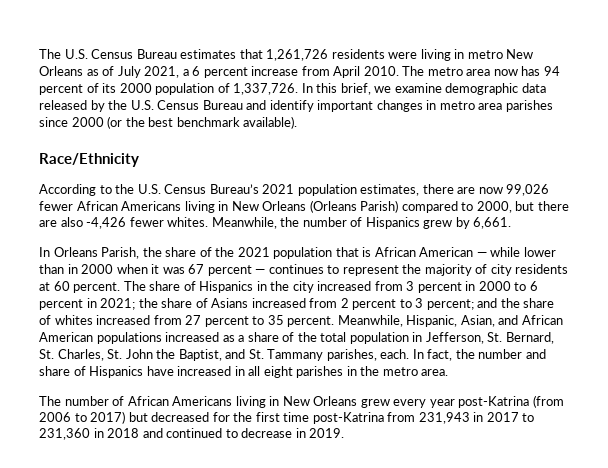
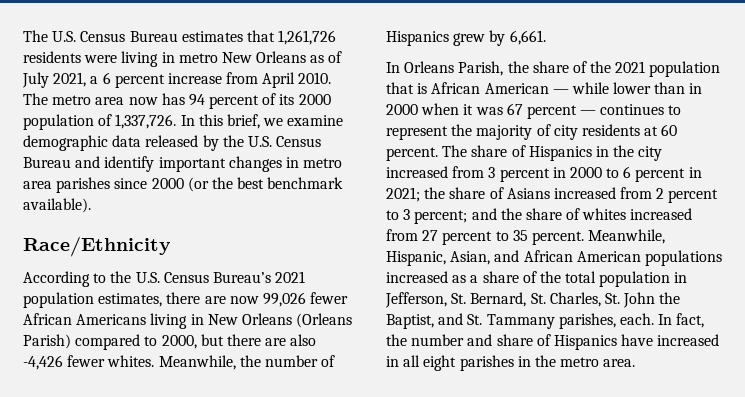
[39,395,564,408] [39,411,535,424] [39,428,345,440] // The number of African Americans living in New Orleans grew every year post-Katrina (from 2006 to 2017) but decreased for the first time post-Katrina from 231,943 in 2017 to 231,360 in 2018 and continued to decrease in 2019. -> (636, 363) none

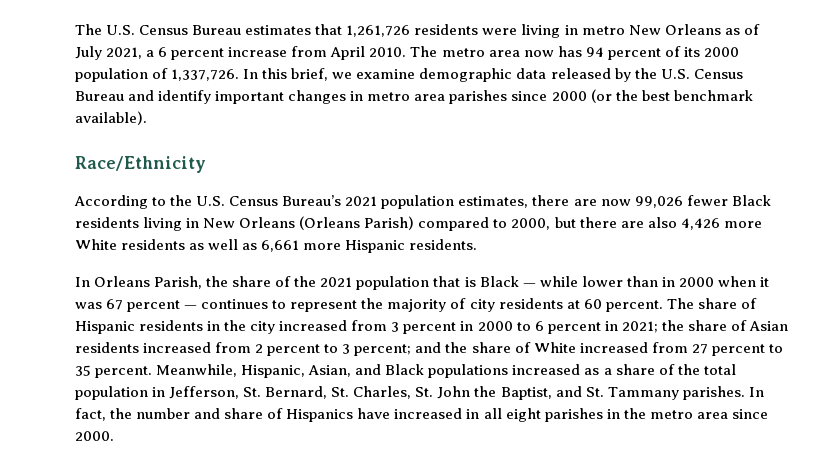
[23,313,147,325] African Americans -> [731,195,771,206] [75,217,139,228] Black residents
[23,355,336,370] [386,30,546,46] -4,426 fewer whites. Meanwhile, the number of Hispanics grew by 6,661. -> [680,218,762,230] [75,239,478,253] 4,426 more White residents as well as 6,661 more Hispanic residents.
[431,82,549,94] African American -> [479,276,519,287] Black
[528,146,592,161] Hispanics -> [75,320,204,334] Hispanic residents
[506,188,550,199] Asians -> [748,321,788,331] [75,342,139,353] Asian residents
[582,208,627,220] whites -> [533,342,576,353] White
[523,250,641,262] African American -> [385,364,425,375] Black
[558,313,654,329] parishes, each. -> [682,386,745,400] parishes.
[603,359,636,367] area. -> [696,409,768,419] [75,431,114,441] area since 2000.

